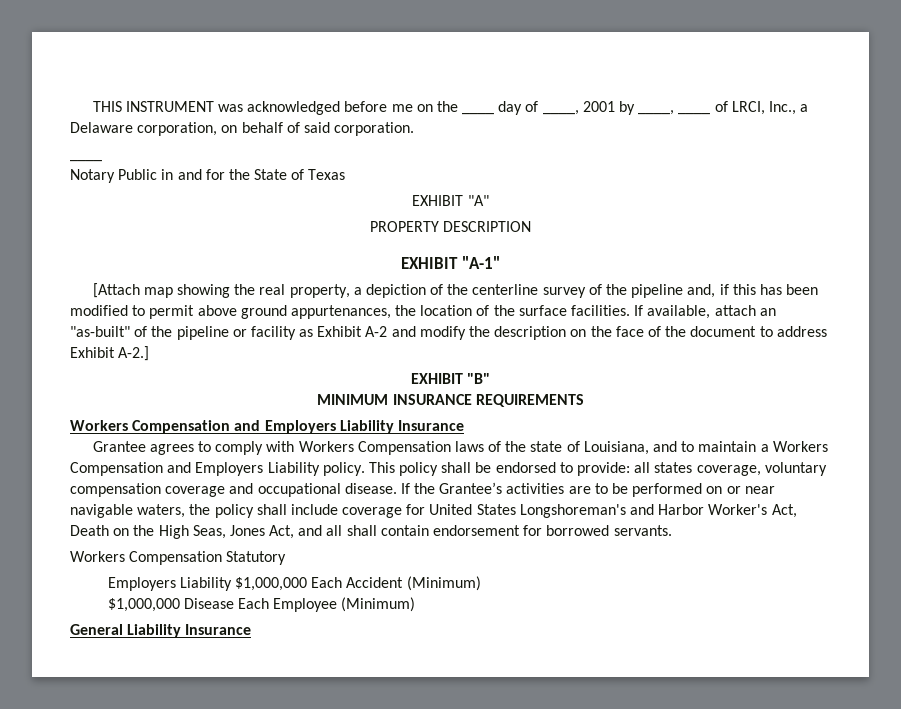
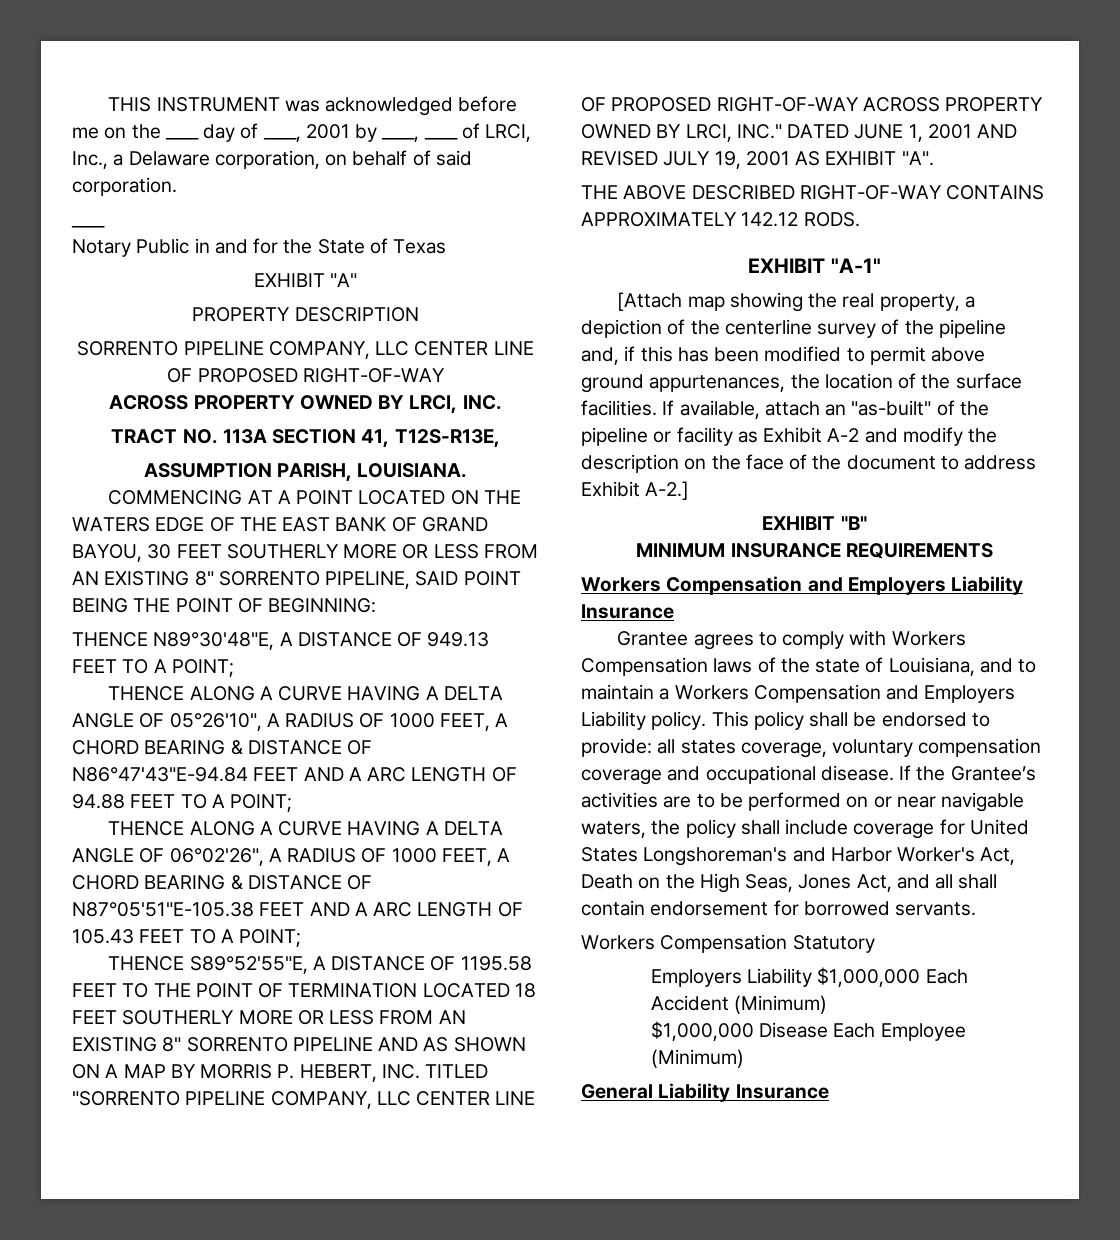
(532, 226) none -> [77,341,534,359] [167,368,445,383] [109,395,502,414] [111,429,500,448] [143,463,468,482] [108,490,522,505] [72,517,488,532] [72,544,538,562] [72,571,521,589] [72,598,377,613] [72,632,490,650] [72,659,234,677] [108,686,504,701] [72,713,509,731] [72,740,373,755] [72,767,517,782] [72,794,293,812] [108,821,504,836] [72,848,511,866] [72,875,373,890] [72,902,523,917] [72,929,302,947] [108,956,532,974] [72,983,536,998] [72,1010,466,1025] [72,1037,526,1052] [72,1064,489,1082] [72,1091,536,1109] [581,97,1044,112] [581,124,1018,142] [581,151,934,169] [581,185,1045,200] [581,212,860,227] // SORRENTO PIPELINE COMPANY, LLC CENTER LINE OF PROPOSED RIGHT-OF-WAY // ACROSS PROPERTY OWNED BY LRCI, INC. // TRACT NO. 113A SECTION 41, T12S-R13E, // ASSUMPTION PARISH, LOUISIANA. // COMMENCING AT A POINT LOCATED ON THE WATERS EDGE OF THE EAST BANK OF GRAND BAYOU, 30 FEET SOUTHERLY MORE OR LESS FROM AN EXISTING 8" SORRENTO PIPELINE, SAID POINT BEING THE POINT OF BEGINNING: // THENCE N89°30'48"E, A DISTANCE OF 949.13 FEET TO A POINT; // THENCE ALONG A CURVE HAVING A DELTA ANGLE OF 05°26'10", A RADIUS OF 1000 FEET, A CHORD BEARING & DISTANCE OF N86°47'43"E-94.84 FEET AND A ARC LENGTH OF 94.88 FEET TO A POINT; // THENCE ALONG A CURVE HAVING A DELTA ANGLE OF 06°02'26", A RADIUS OF 1000 FEET, A CHORD BEARING & DISTANCE OF N87°05'51"E-105.38 FEET AND A ARC LENGTH OF 105.43 FEET TO A POINT; // THENCE S89°52'55"E, A DISTANCE OF 1195.58 FEET TO THE POINT OF TERMINATION LOCATED 18 FEET SOUTHERLY MORE OR LESS FROM AN EXISTING 8" SORRENTO PIPELINE AND AS SHOWN ON A MAP BY MORRIS P. HEBERT, INC. TITLED "SORRENTO PIPELINE COMPANY, LLC CENTER LINE OF PROPOSED RIGHT-OF-WAY ACROSS PROPERTY OWNED BY LRCI, INC." DATED JUNE 1, 2001 AND REVISED JULY 19, 2001 AS EXHIBIT "A". // THE ABOVE DESCRIBED RIGHT-OF-WAY CONTAINS APPROXIMATELY 142.12 RODS.

